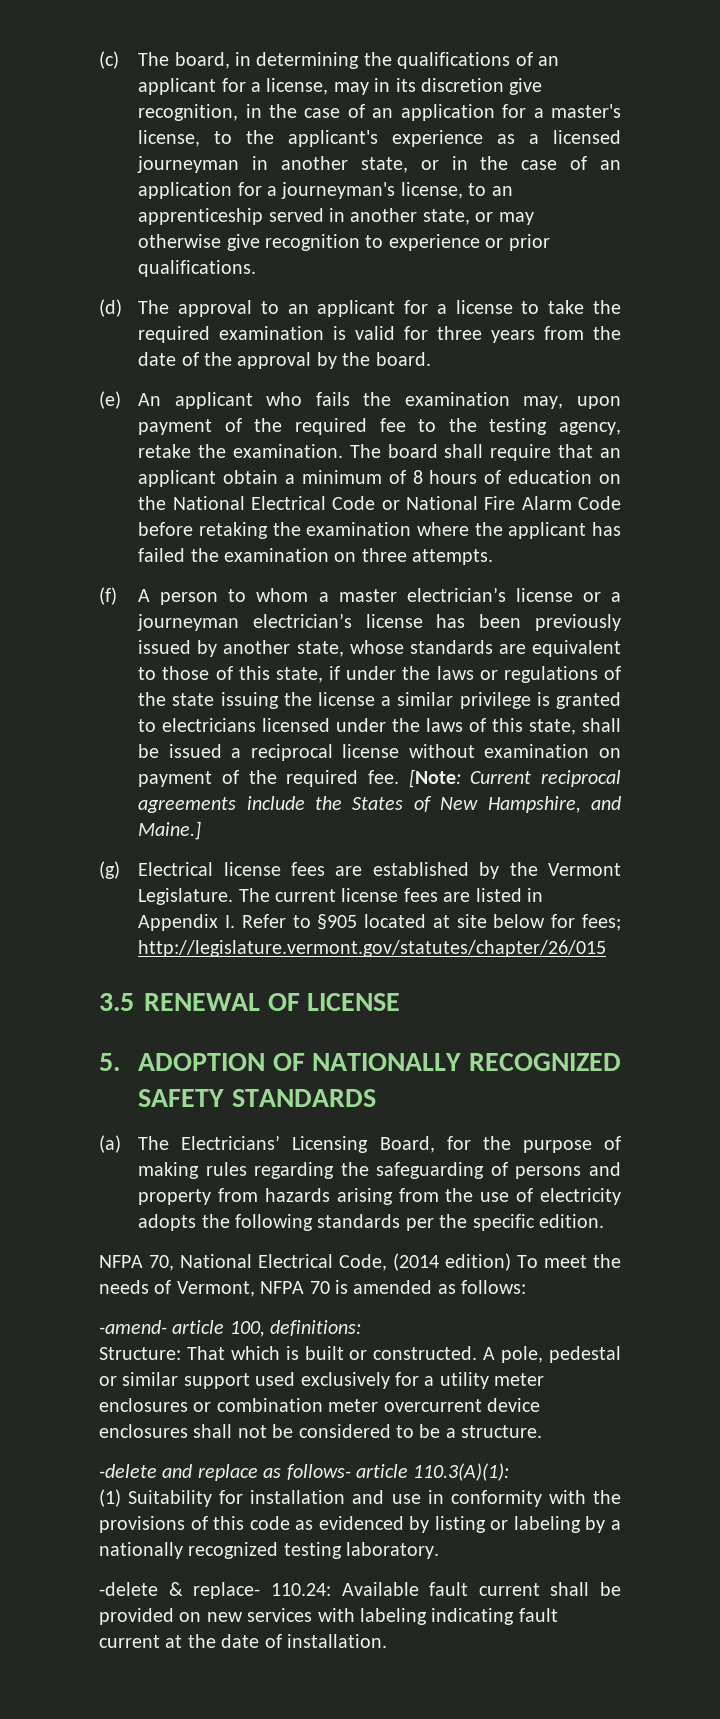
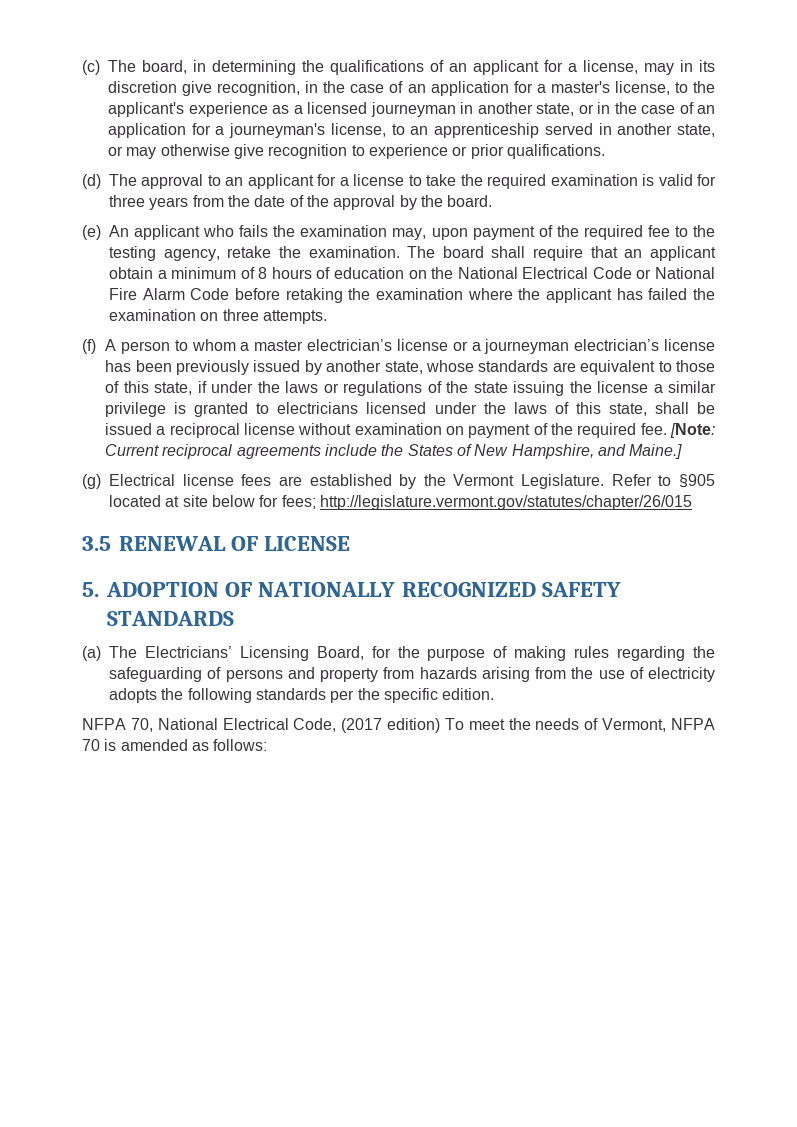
[238,888,543,902] [138,914,235,931] The current license fees are listed in Appendix I. -> (605, 481) none
[393,1253,439,1271] (2014 -> [341,718,383,733] (2017
[99,1320,362,1337] [99,1346,622,1363] [99,1372,545,1389] [99,1398,540,1412] [99,1424,543,1438] [99,1463,510,1481] [99,1489,621,1507] [99,1516,622,1533] [99,1542,440,1559] [99,1582,621,1599] [99,1608,558,1625] [99,1634,387,1648] // -amend- article 100, definitions: // Structure: That which is built or constructed. A pole, pedestal or similar support used exclusively for a utility meter enclosures or combination meter overcurrent device enclosures shall not be considered to be a structure. // -delete and replace as follows- article 110.3(A)(1): // (1) Suitability for installation and use in conformity with the provisions of this code as evidenced by listing or labeling by a nationally recognized testing laboratory. // -delete & replace- 110.24: Available fault current shall be provided on new services with labeling indicating fault current at the date of installation. -> (268, 745) none

